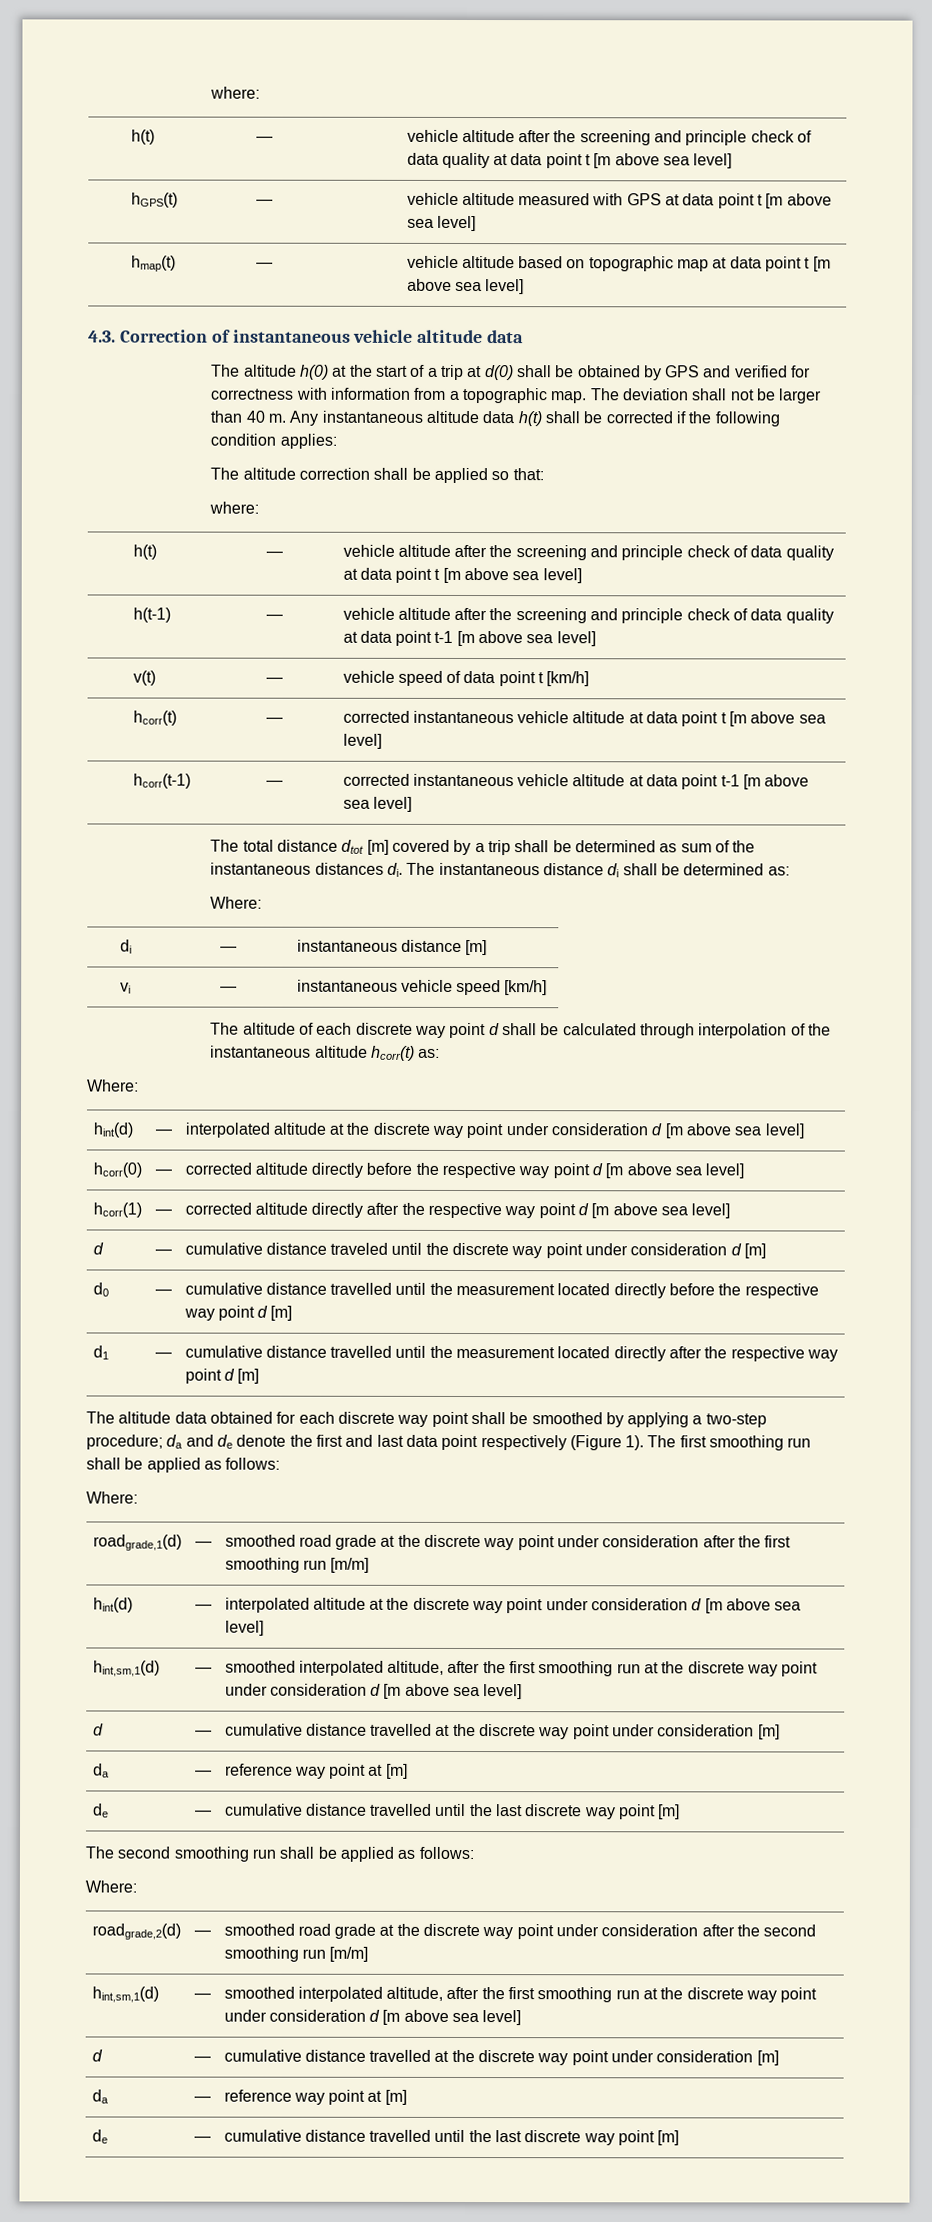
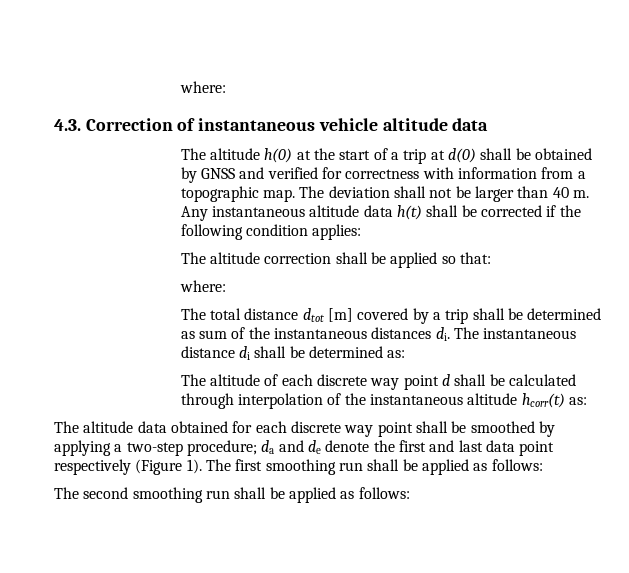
[210,86,261,99] [131,129,156,145] [256,136,274,142] [406,129,813,146] [406,152,733,169] [131,192,179,208] [256,199,274,205] [406,192,832,209] [406,215,476,232] [131,255,177,272] [256,262,274,268] [406,255,831,272] [406,278,525,295] where: // h(t) | — | vehicle altitude after the screening and principle check of data quality at data point t [m above sea level] // hGPS(t) | — | vehicle altitude measured with GPS at data point t [m above sea level] // hmap(t) | — | vehicle altitude based on topographic map at data point t [m above sea level] -> [179,81,226,93] where:
[665,365,701,378] GPS -> [201,168,236,179] GNSS
[133,544,158,560] [266,551,284,557] [342,544,834,561] [342,567,582,584] [133,607,172,623] [266,614,284,620] [342,607,834,624] [342,630,596,647] [133,670,157,686] [266,677,284,683] [342,670,590,687] [133,710,178,726] [266,717,284,723] [342,710,826,727] [342,733,382,749] [133,773,192,789] [266,780,284,786] [342,773,810,790] [342,796,412,812] // h(t) | — | vehicle altitude after the screening and principle check of data quality at data point t [m above sea level] // h(t-1) | — | vehicle altitude after the screening and principle check of data quality at data point t-1 [m above sea level] // v(t) | — | vehicle speed of data point t [km/h] // hcorr(t) | — | corrected instantaneous vehicle altitude at data point t [m above sea level] // hcorr(t-1) | — | corrected instantaneous vehicle altitude at data point t-1 [m above sea level] -> (226, 286) none
[210,896,263,909] [119,939,132,954] [220,946,238,952] [296,939,488,956] [119,982,131,994] [220,986,238,992] [296,979,548,996] // Where: // di | — | instantaneous distance [m] // vi | — | instantaneous vehicle speed [km/h] -> (406, 354) none
[87,1079,139,1092] [92,1122,133,1138] [154,1129,172,1135] [184,1122,804,1139] [92,1162,142,1178] [154,1169,172,1175] [184,1162,745,1179] [92,1202,142,1218] [154,1209,172,1215] [184,1202,731,1219] [92,1242,104,1255] [154,1249,172,1255] [184,1242,767,1259] [92,1282,109,1297] [154,1289,172,1295] [184,1282,819,1299] [183,1305,293,1321] [92,1345,109,1360] [154,1352,172,1358] [184,1345,839,1362] [184,1368,260,1384] // Where: // hint(d) | — | interpolated altitude at the discrete way point under consideration d [m above sea level] // hcorr(0) | — | corrected altitude directly before the respective way point d [m above sea level] // hcorr(1) | — | corrected altitude directly after the respective way point d [m above sea level] // d | — | cumulative distance traveled until the discrete way point under consideration d [m] // d0 | — | cumulative distance travelled until the measurement located directly before the respective way point d [m] // d1 | — | cumulative distance travelled until the measurement located directly after the respective way point d [m] -> (588, 401) none
[86,1491,138,1504] [92,1534,182,1551] [194,1541,212,1547] [224,1534,792,1551] [224,1557,370,1573] [92,1597,133,1613] [194,1604,212,1610] [224,1597,802,1614] [224,1620,264,1636] [92,1660,160,1677] [194,1667,212,1673] [224,1660,819,1677] [224,1683,523,1700] [92,1723,104,1736] [194,1730,212,1736] [224,1723,780,1740] [92,1763,110,1778] [194,1770,212,1776] [224,1763,408,1779] [92,1803,109,1818] [194,1810,212,1816] [224,1803,681,1820] // Where: // roadgrade,1(d) | — | smoothed road grade at the discrete way point under consideration after the first smoothing run [m/m] // hint(d) | — | interpolated altitude at the discrete way point under consideration d [m above sea level] // hint,sm,1(d) | — | smoothed interpolated altitude, after the first smoothing run at the discrete way point under consideration d [m above sea level] // d | — | cumulative distance travelled at the discrete way point under consideration [m] // da | — | reference way point at [m] // de | — | cumulative distance travelled until the last discrete way point [m] -> (543, 465) none
[85,1880,137,1893] [91,1923,181,1940] [193,1930,211,1936] [223,1923,817,1940] [223,1946,369,1962] [91,1986,159,2003] [193,1993,211,1999] [223,1986,818,2003] [223,2009,522,2026] [91,2049,103,2062] [193,2056,211,2062] [223,2049,779,2066] [91,2089,109,2104] [193,2096,211,2102] [223,2089,407,2105] [91,2129,108,2144] [193,2136,211,2142] [223,2129,680,2146] // Where: // roadgrade,2(d) | — | smoothed road grade at the discrete way point under consideration after the second smoothing run [m/m] // hint,sm,1(d) | — | smoothed interpolated altitude, after the first smoothing run at the discrete way point under consideration d [m above sea level] // d | — | cumulative distance travelled at the discrete way point under consideration [m] // da | — | reference way point at [m] // de | — | cumulative distance travelled until the last discrete way point [m] -> (410, 493) none

